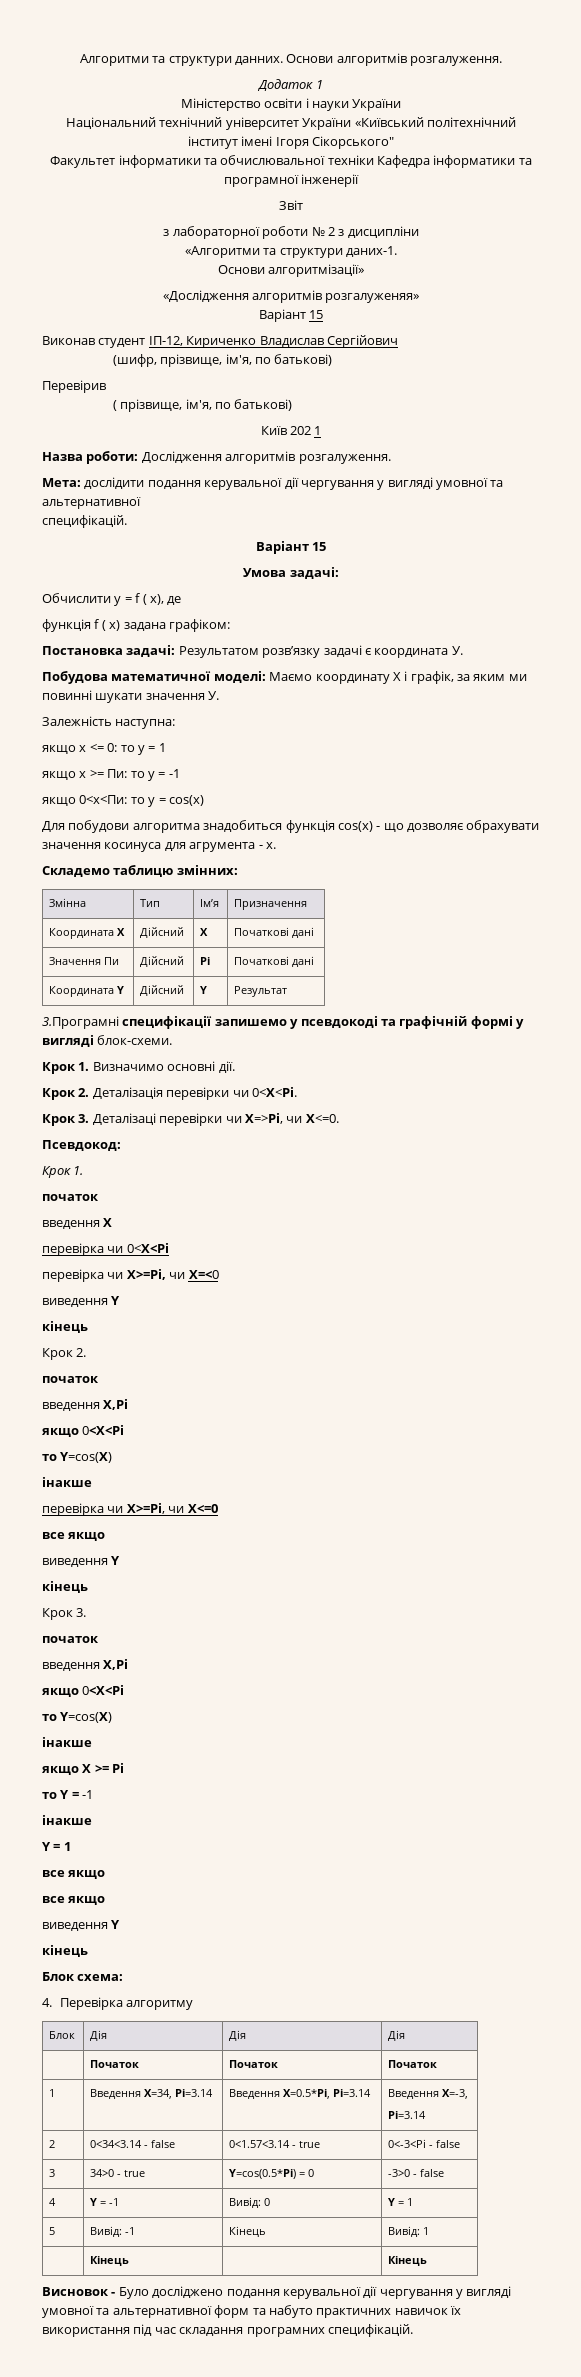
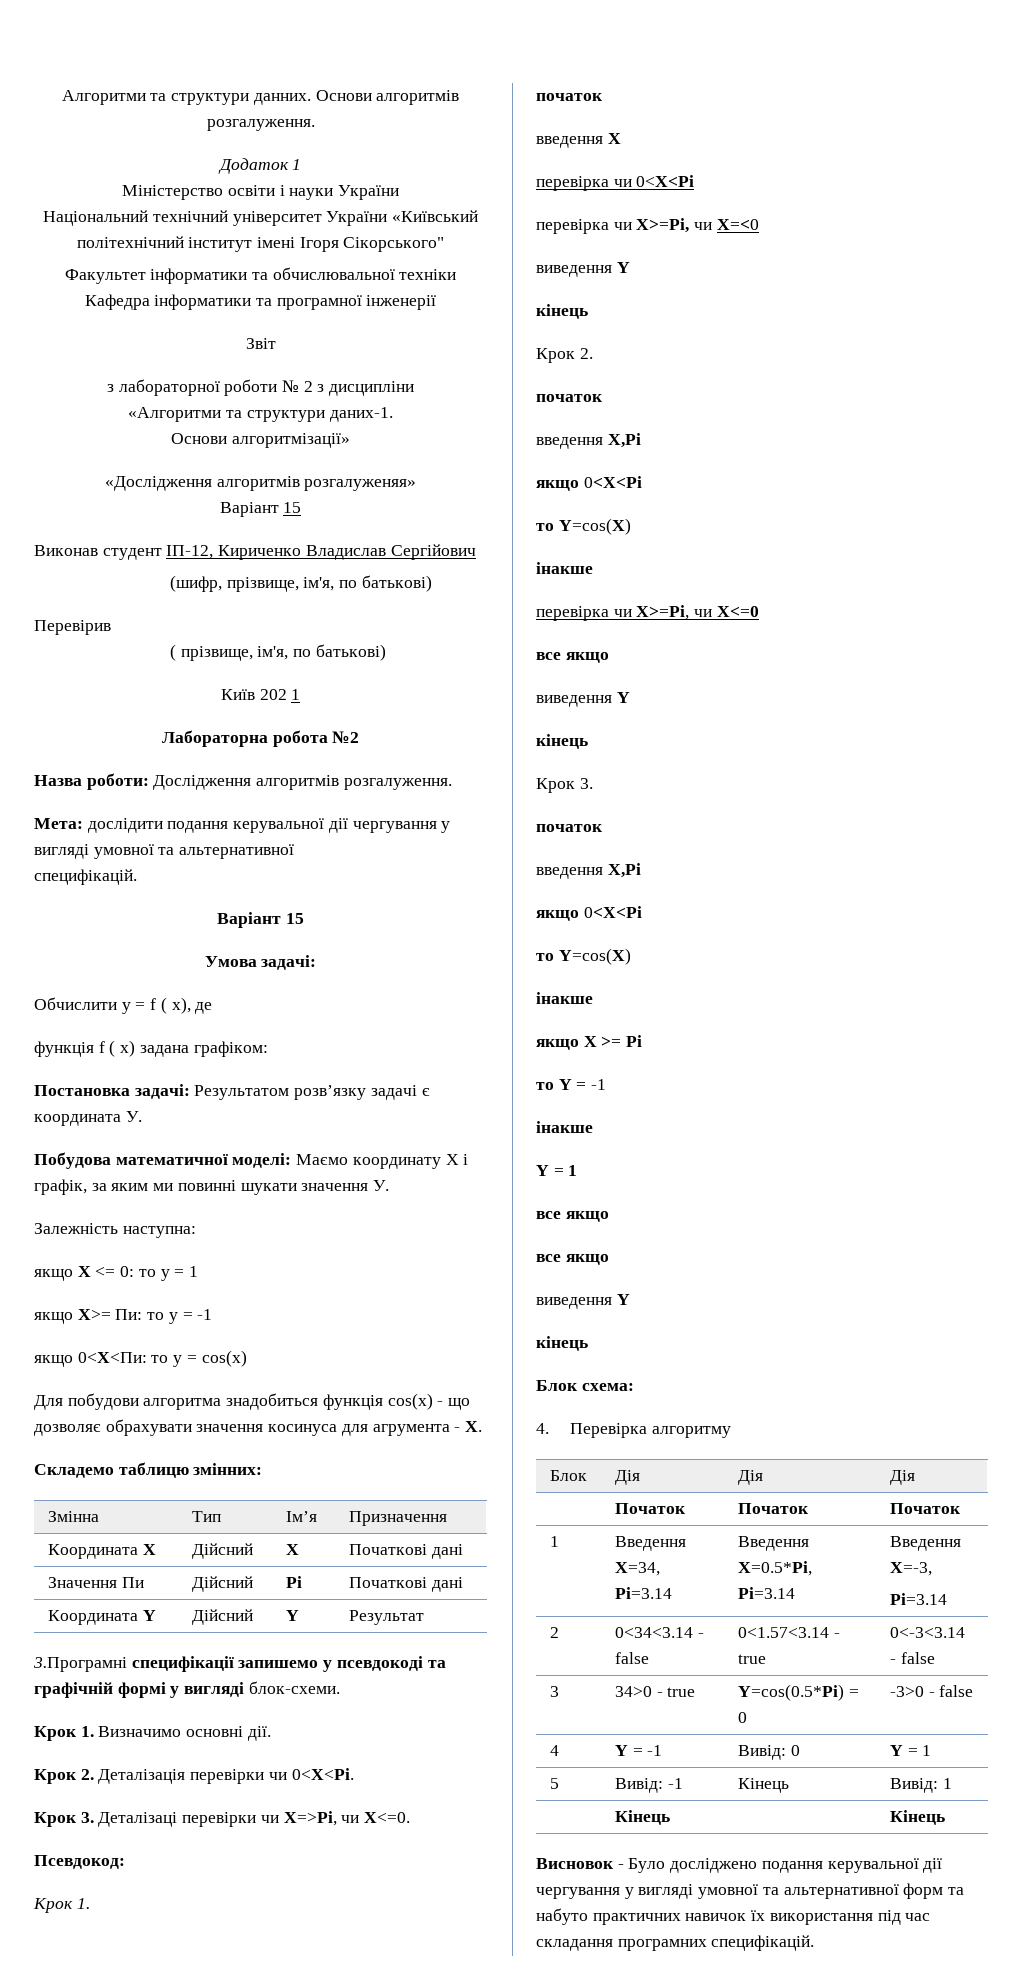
(322, 430) none -> [161,730,360,747] // Лабораторна робота №2
[79,745,87,752] х -> [77,1266,91,1277] X
[79,770,104,778] х >= -> [77,1309,111,1320] X>=
[79,795,128,804] 0<х<Пи: -> [77,1352,147,1363] 0<X<Пи:
[265,842,276,849] х. -> [465,1421,483,1432] X.
[388,2139,427,2148] 0<-3<Pi -> [889,1627,965,1638] 0<-3<3.14

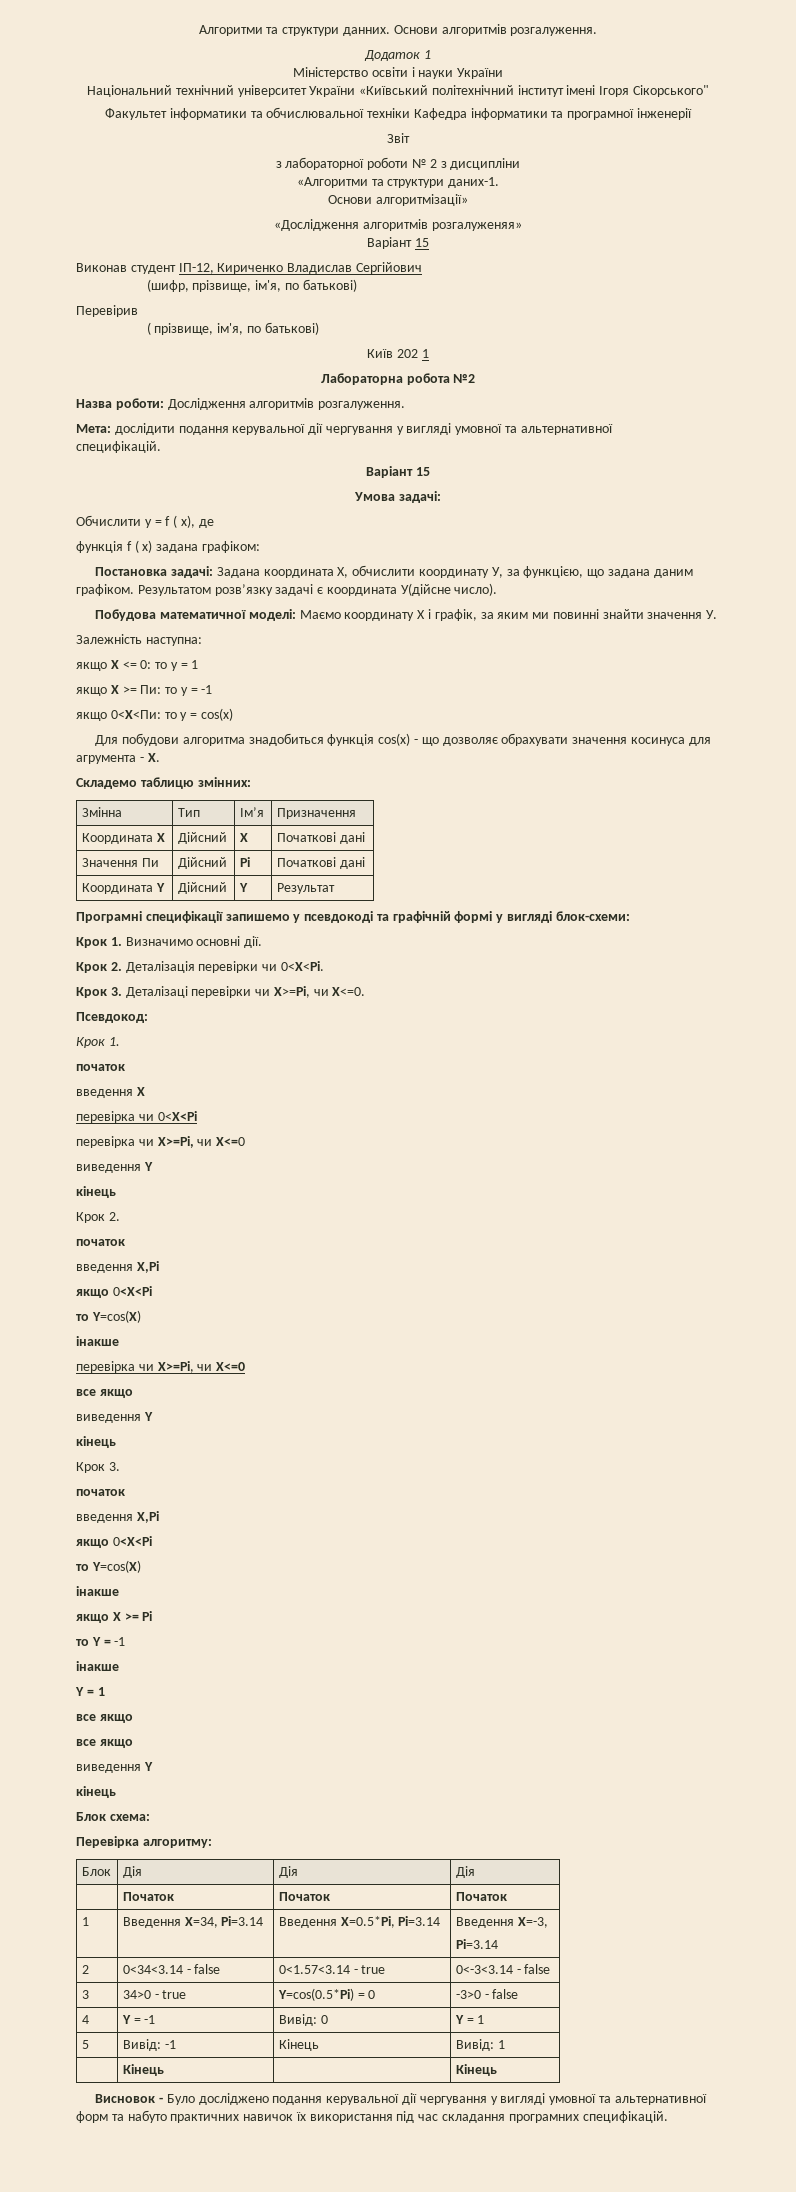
(190, 1091) none -> [216,565,693,578] [76,584,134,596] Задана координата X, обчислити координату У, за функцією, що задана даним графіком.
[125,1111,142,1122] У. -> [400,583,498,596] У(дійсне число).
[240,1183,297,1195] шукати -> [602,609,644,619] знайти
[77,1309,111,1320] X>= -> [110,685,137,694] X >=
[33,1657,127,1672] 3.Програмні -> [76,911,142,923] Програмні
[248,1681,340,1694] блок-схеми. -> [555,911,630,921] блок-схеми:
[283,1811,337,1826] X=>Pi, -> [273,986,310,998] X>=Pi,
[716,219,759,230] X=<0 -> [216,1137,246,1146] X<=0
[536,1423,731,1438] 4. Перевірка алгоритму -> [76,1836,212,1848] Перевірка алгоритму:

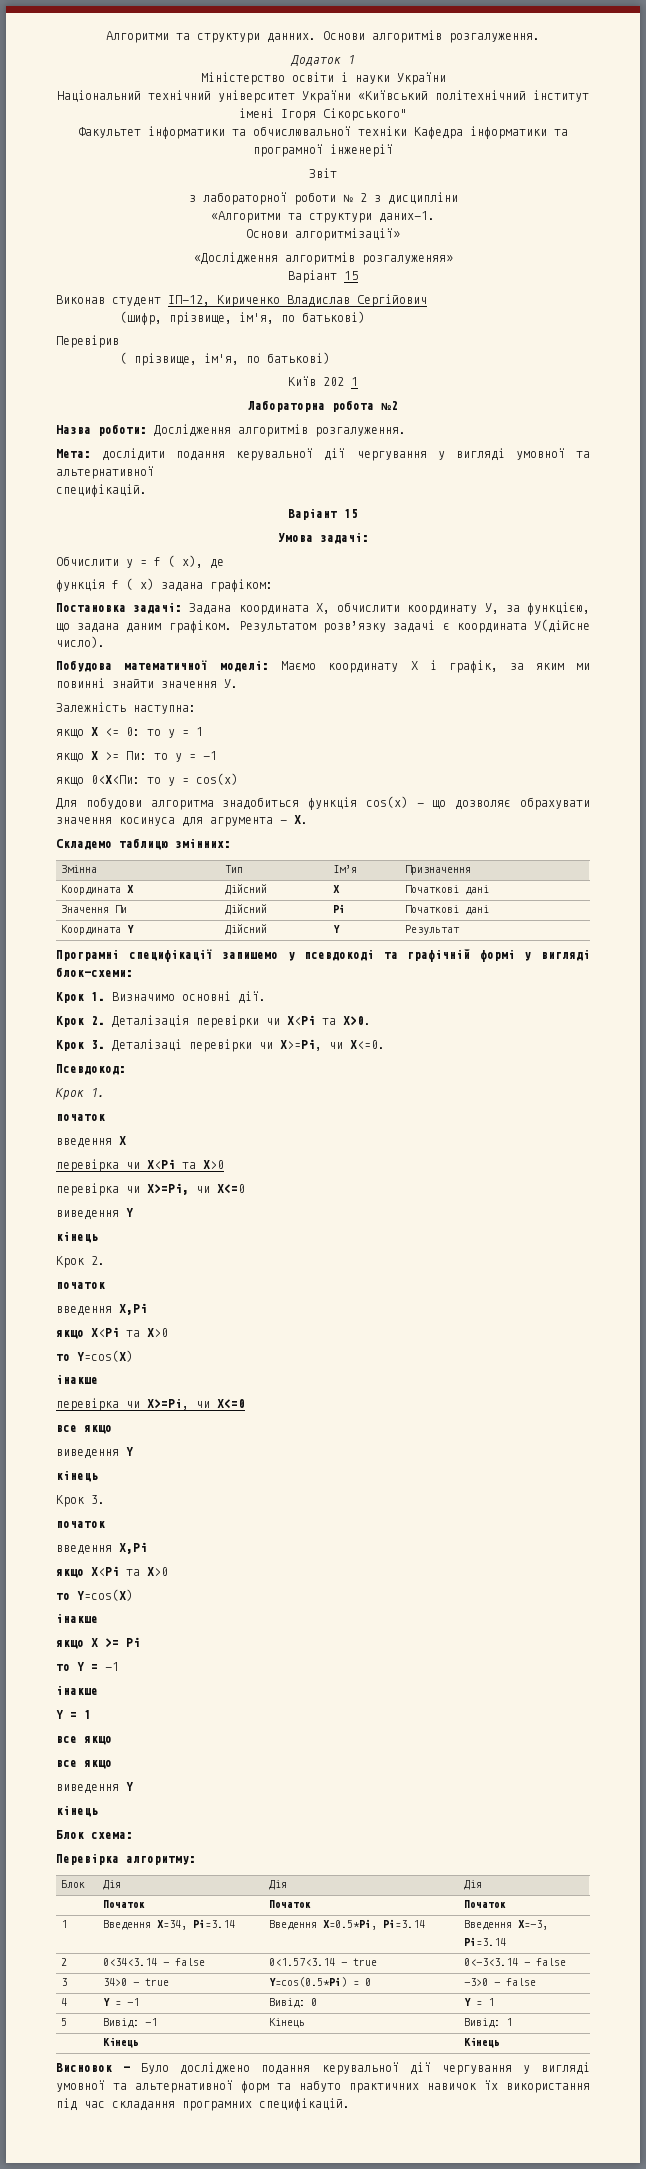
[280,961,324,971] 0<X<Pi. -> [287,1015,371,1026] X<Pi та Х>0.
[157,1111,197,1121] 0<Х<Pi -> [147,1159,224,1169] X<Pi та Х>0
[112,1286,152,1296] 0<X<Pi -> [91,1327,168,1337] X<Pi та Х>0
[112,1536,152,1546] 0<X<Pi -> [91,1566,168,1576] X<Pi та Х>0

